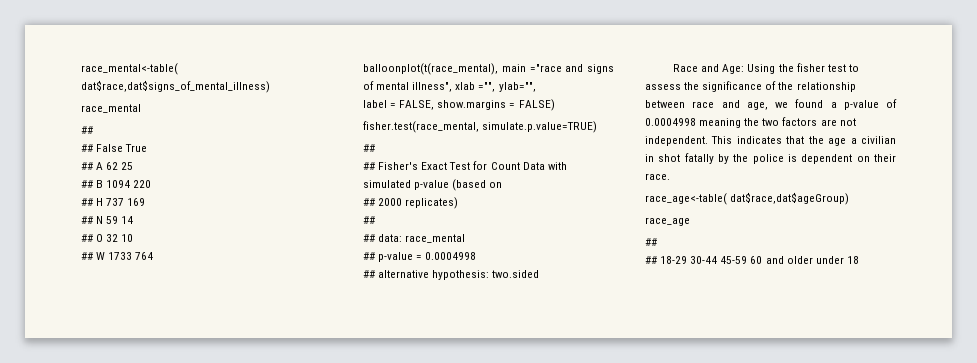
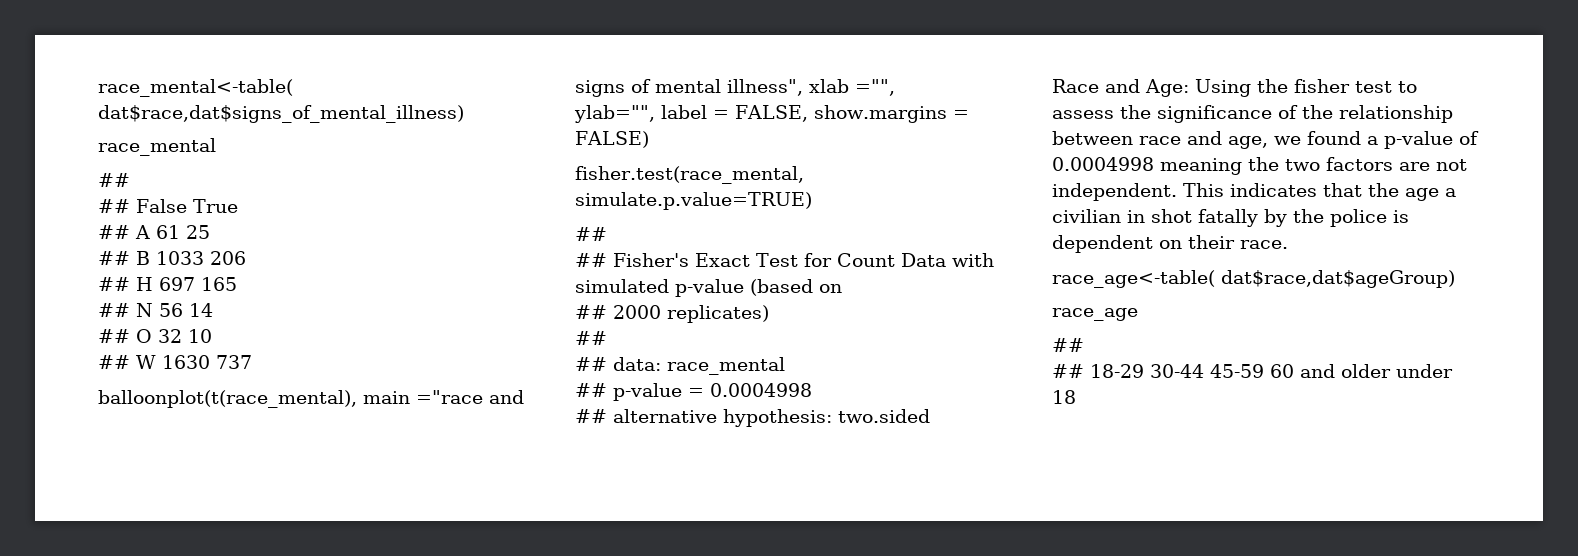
[106,162,119,170] 62 -> [156,225,180,239] 61
[106,180,152,188] 1094 220 -> [156,251,246,265] 1033 206
[106,198,146,206] 737 169 -> [159,277,237,291] 697 165
[106,216,119,224] 59 -> [159,303,183,317] 56
[108,252,154,260] 1733 764 -> [162,355,252,369] 1630 737
(496, 87) none -> (895, 87) //
(536, 87) // -> (655, 114) none

